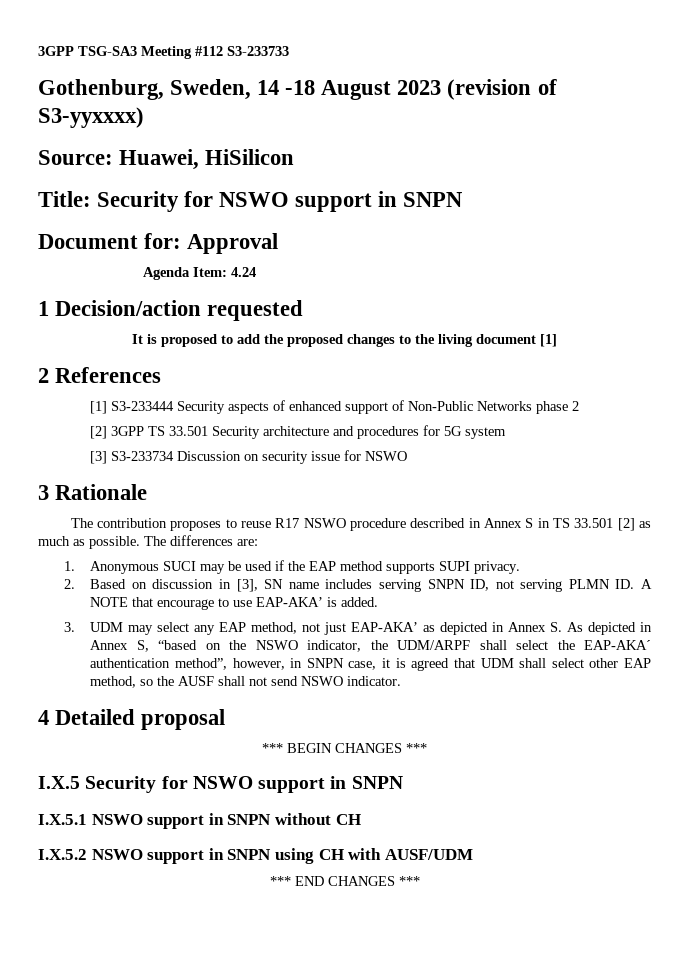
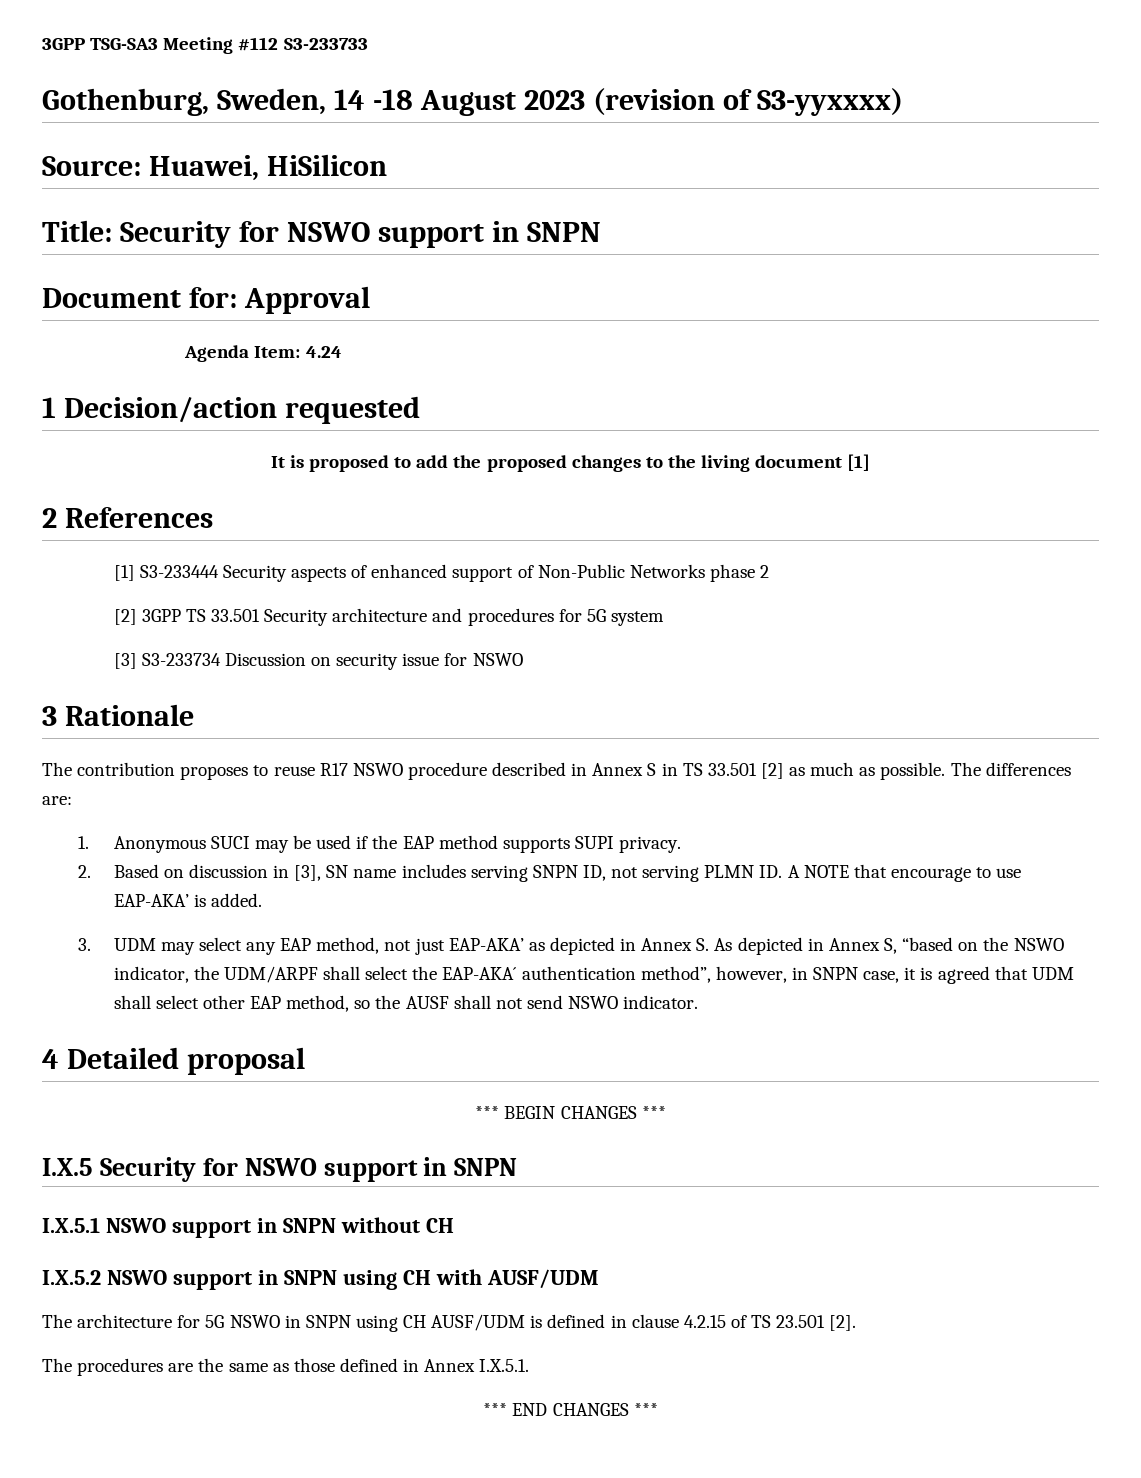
(473, 854) none -> [42,1314,857,1332] [42,1358,530,1376] // The architecture for 5G NSWO in SNPN using CH AUSF/UDM is defined in clause 4.2.15 of TS 23.501 [2]. // The procedures are the same as those defined in Annex I.X.5.1.

